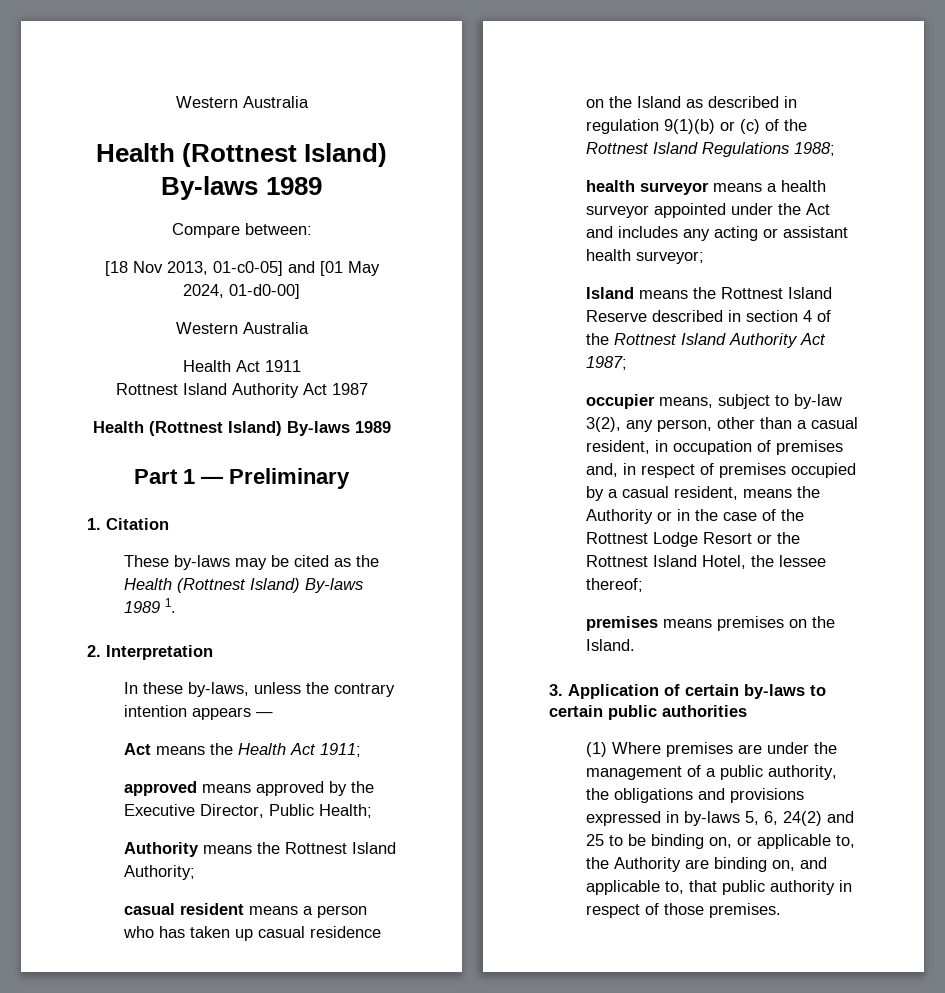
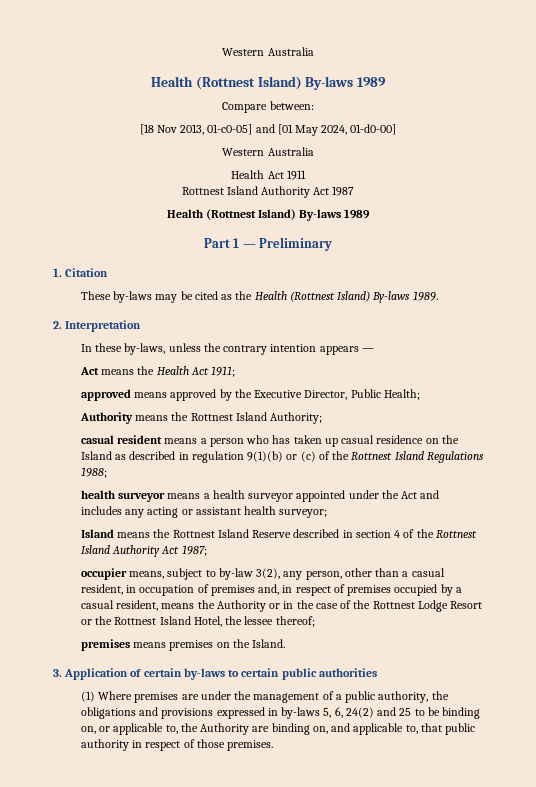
[123,598,176,613] 1989 1. -> [412,291,438,301] 1989.

